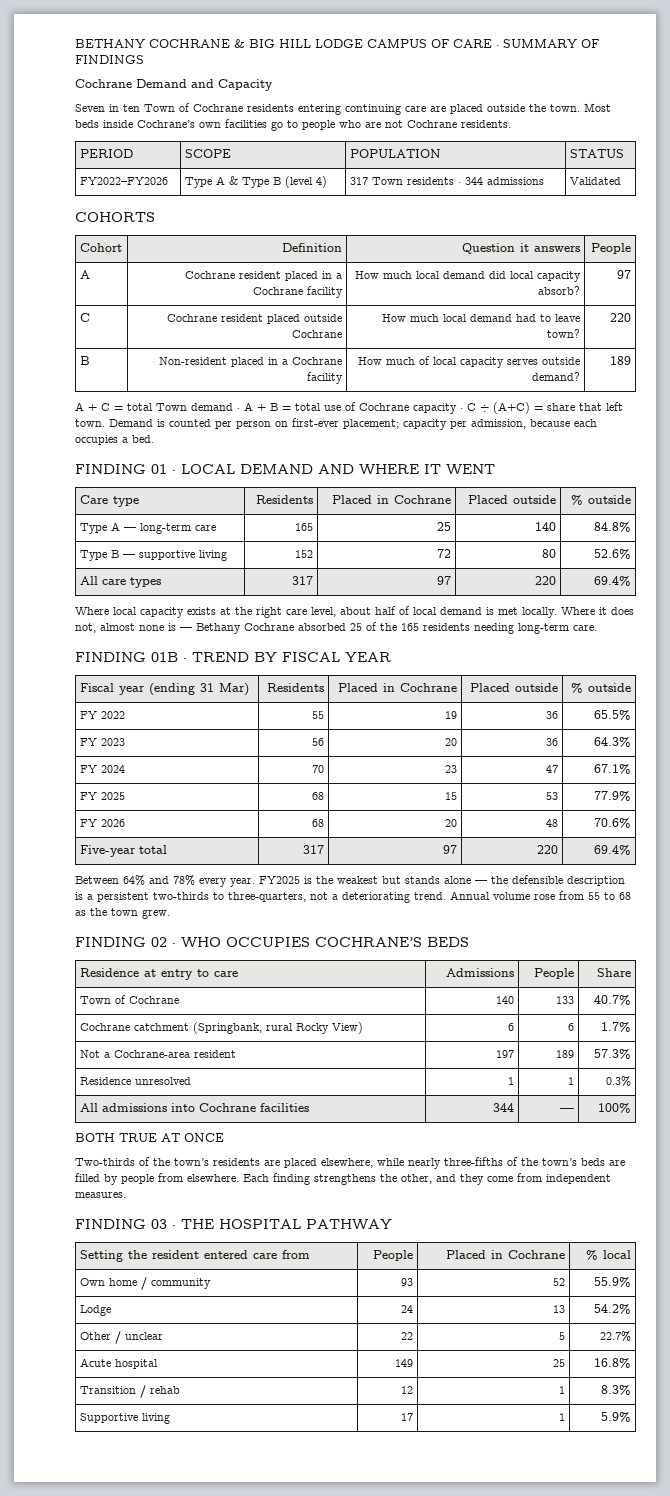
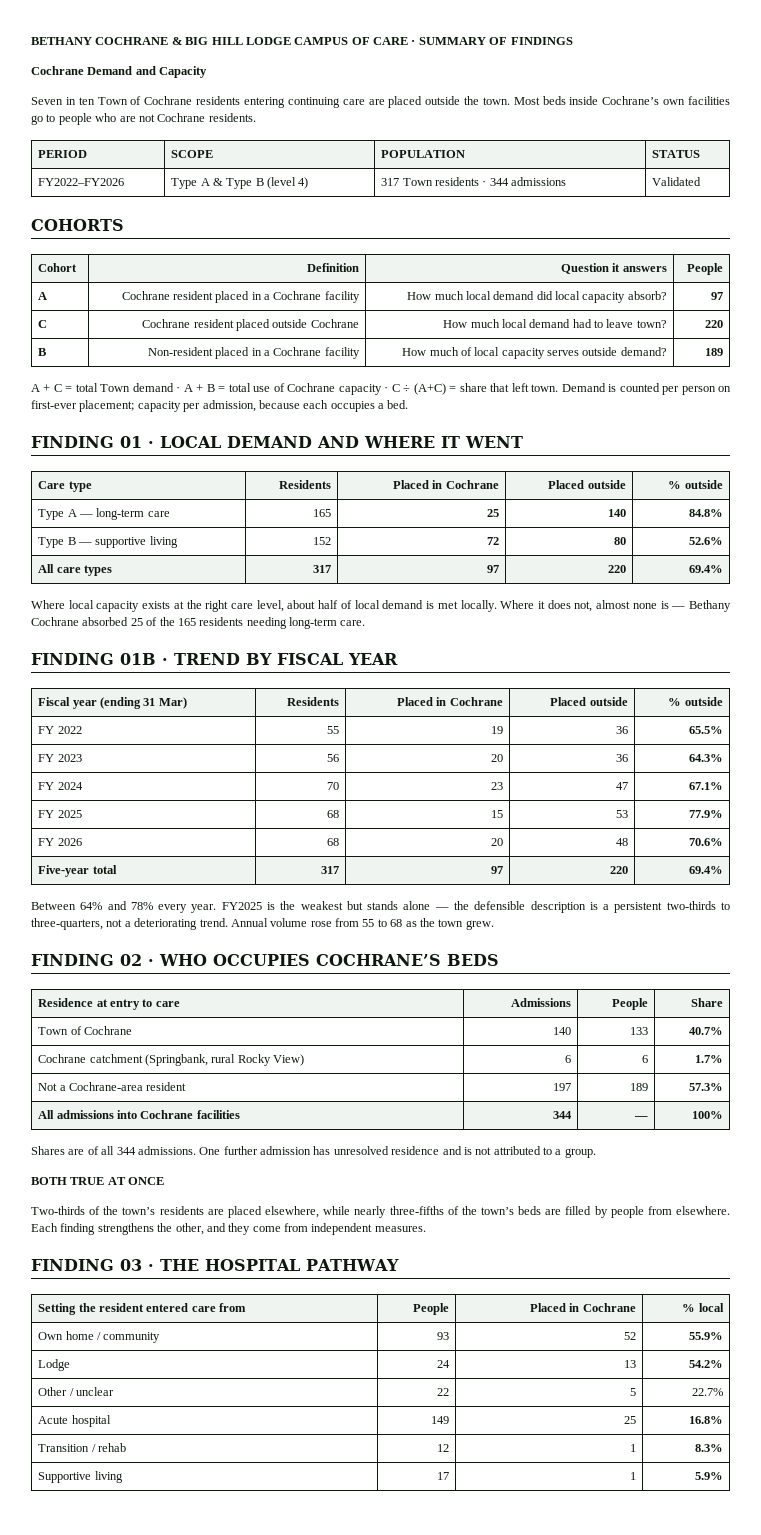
[79,1077,191,1085] [508,1077,515,1085] [568,1077,575,1085] [606,1076,632,1087] // Residence unresolved | 1 | 1 | 0.3% -> (723, 1087) none
(632, 1108) none -> [31,1146,596,1158] // Shares are of all 344 admissions. One further admission has unresolved residence and is not attributed to a group.

